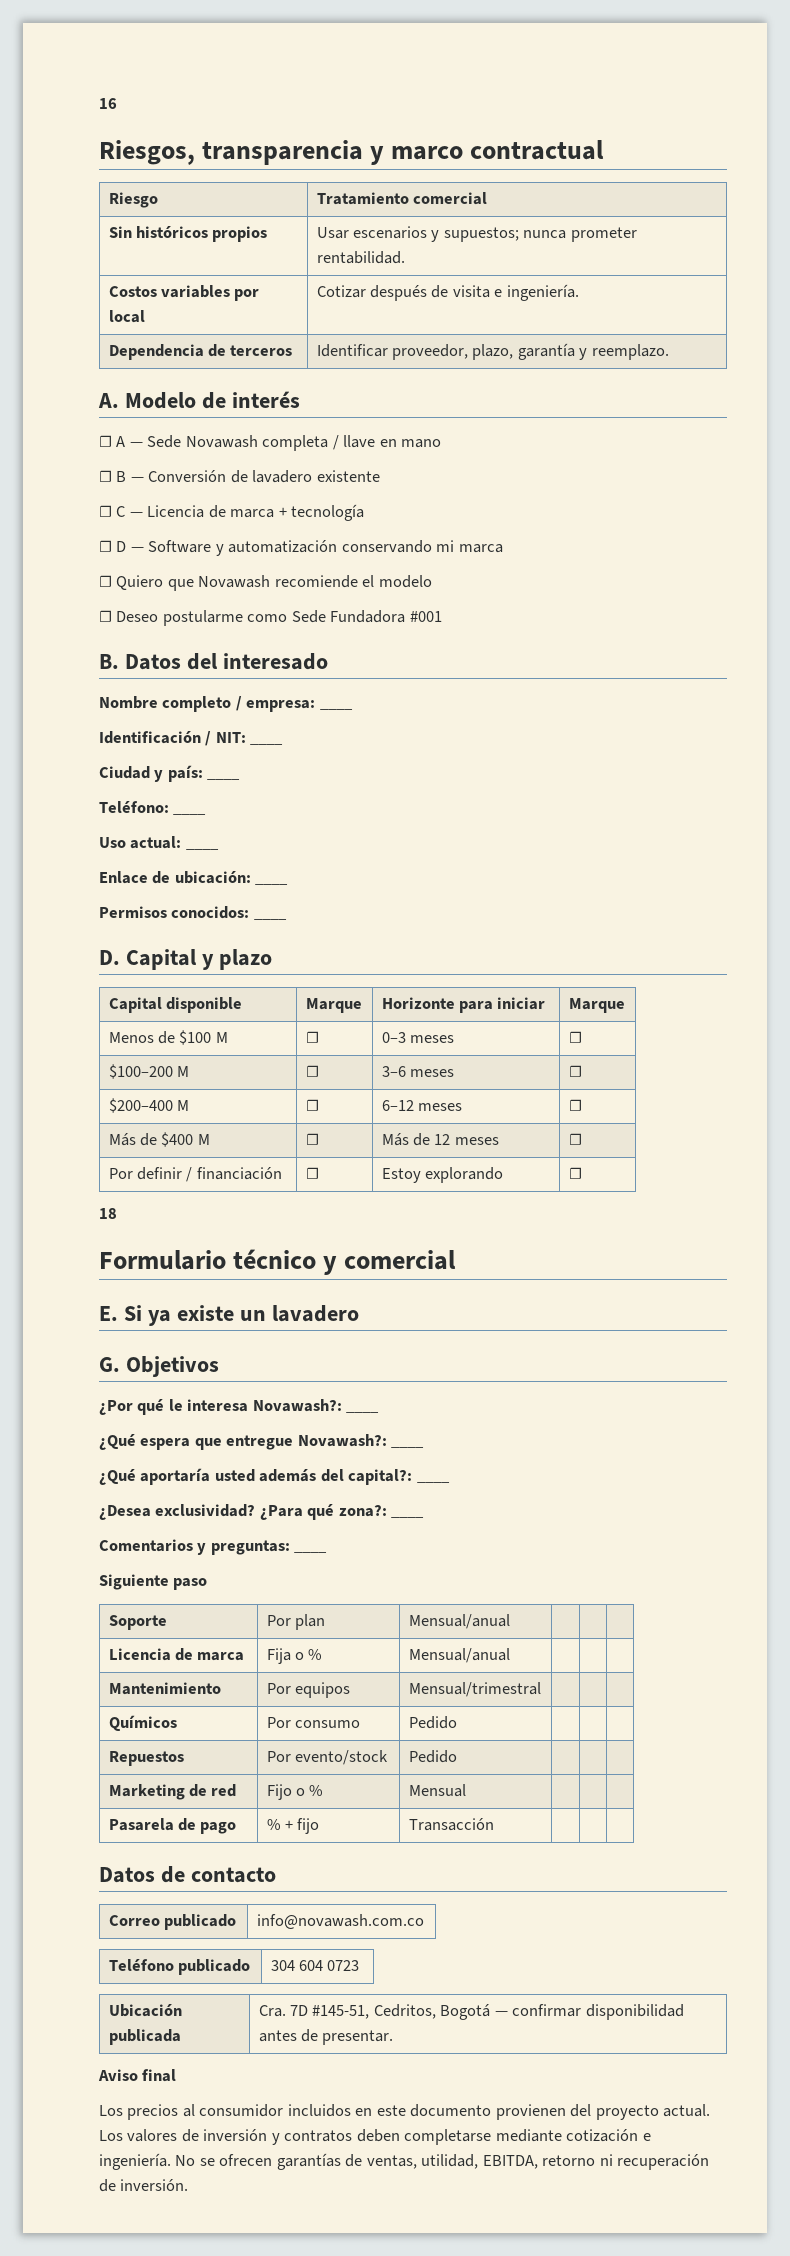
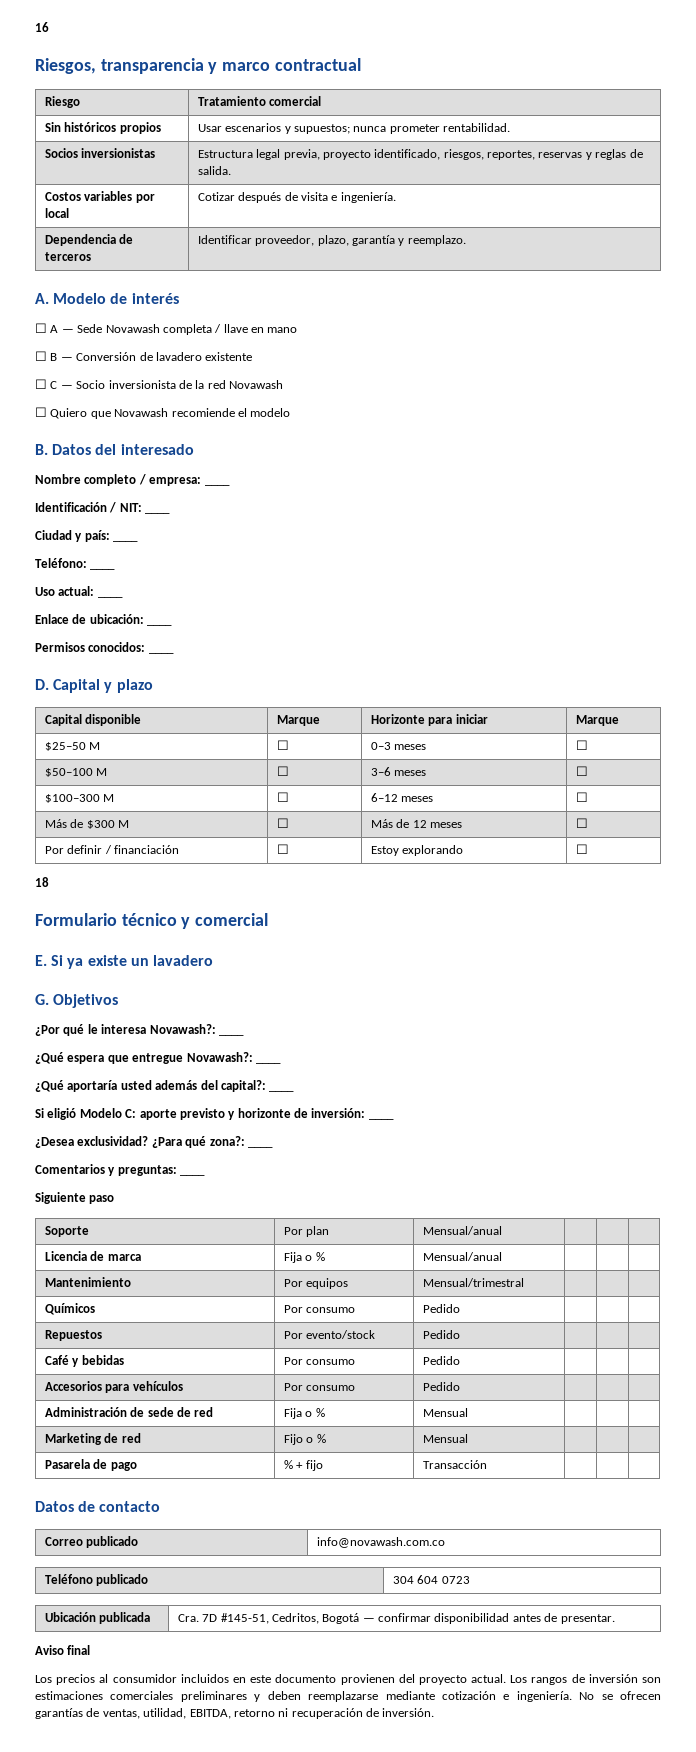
(405, 257) none -> [44,148,156,158] [197,149,643,160] [197,166,231,175] // Socios inversionistas | Estructura legal previa, proyecto identificado, riesgos, reportes, reservas y reglas de salida.
[147,504,365,521] [99,540,503,556] Licencia de marca + tecnología // ☐ D — Software y automatización conservando mi marca -> [76,380,283,389] Socio inversionista de la red Novawash
[99,610,442,626] // ☐ Deseo postularme como Sede Fundadora #001 -> (291, 412) none
[108,1030,212,1045] Menos de $100 -> [44,742,86,751] $25–50
[108,1064,173,1079] $100–200 -> [44,768,93,777] $50–100
[108,1098,173,1113] $200–400 -> [44,794,100,803] $100–300
[161,1132,194,1147] $400 -> [86,820,115,829] $300
(450, 1482) none -> [35,1108,366,1120] [368,1118,394,1120] // Si eligió Modelo C: aporte previsto y horizonte de inversión: ____
(457, 1756) none -> [44,1355,124,1367] [283,1357,356,1365] [422,1356,460,1365] [44,1381,183,1393] [283,1383,356,1391] [422,1382,460,1391] [44,1407,214,1417] [283,1408,325,1419] [422,1408,468,1417] // Café y bebidas | Por consumo | Pedido | | | // Accesorios para vehículos | Por consumo | Pedido | | | // Administración de sede de red | Fija o % | Mensual | | |
[127,2129,178,2142] valores -> [531,1677,568,1685] rangos
[271,2129,492,2145] y contratos deben completarse -> [642,1677,661,1683] [35,1691,379,1702] son estimaciones comerciales preliminares y deben reemplazarse

